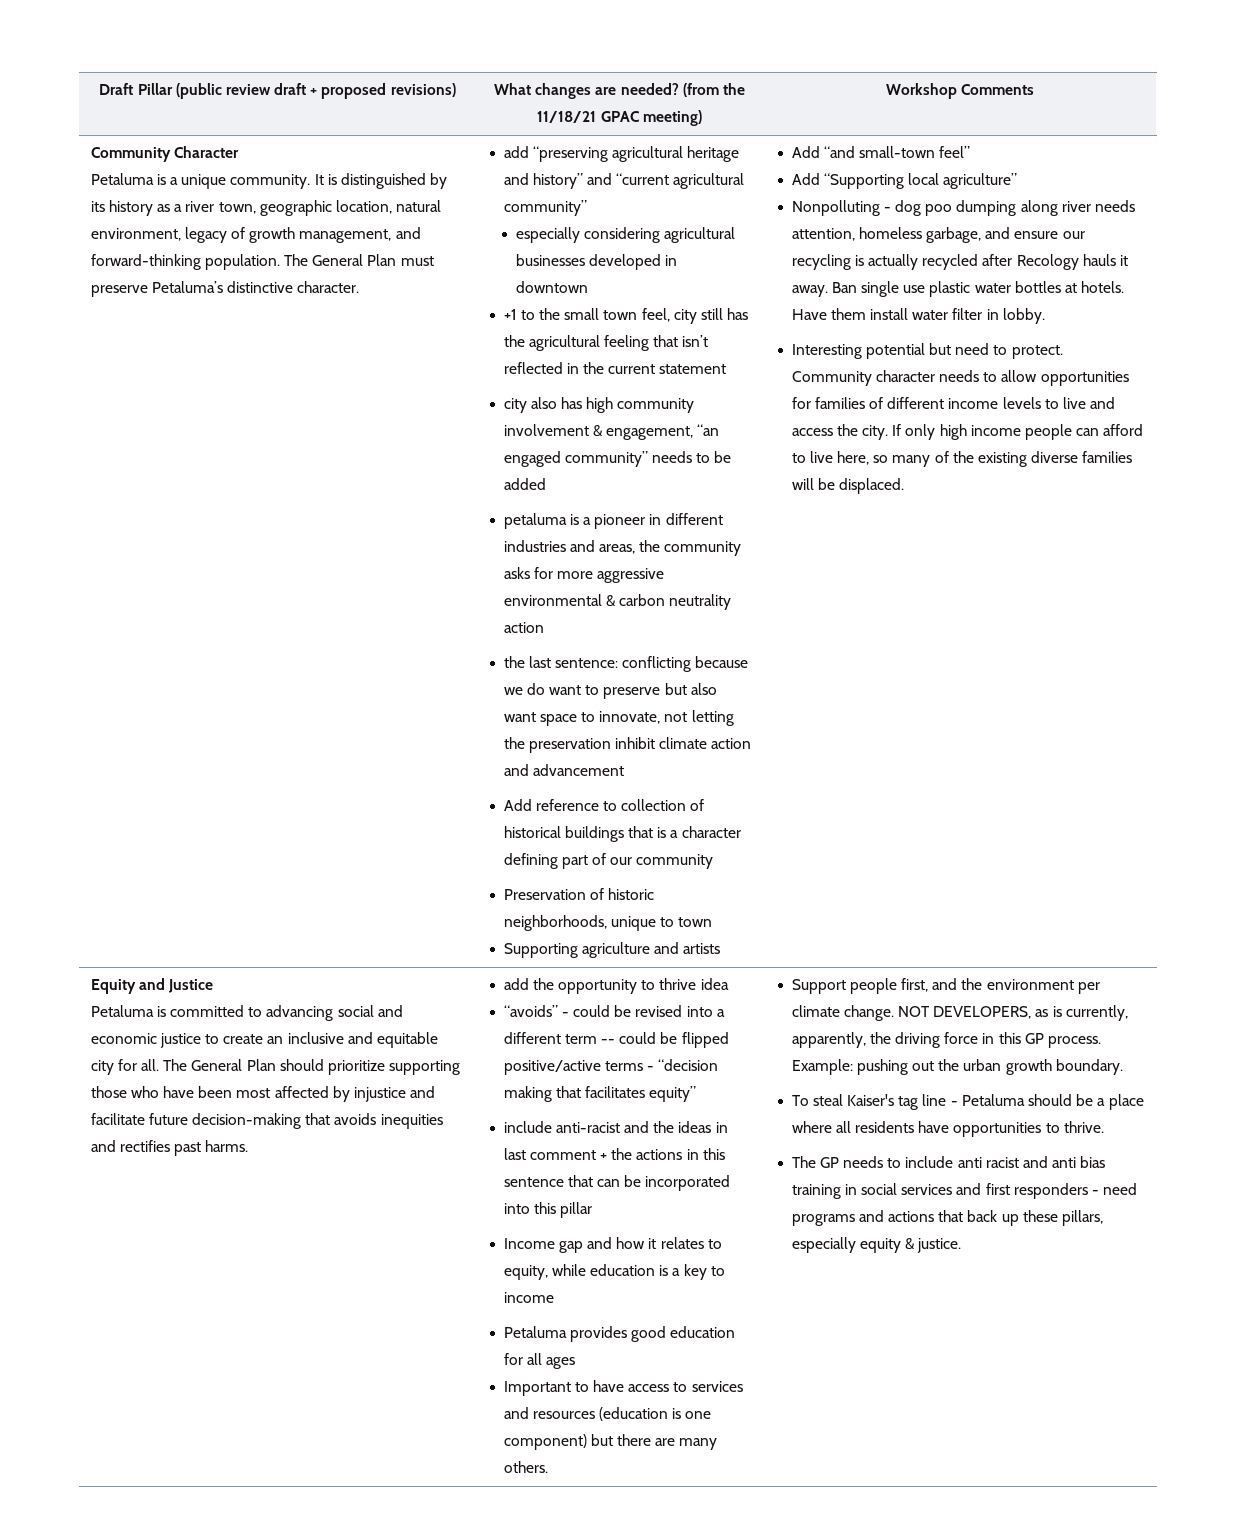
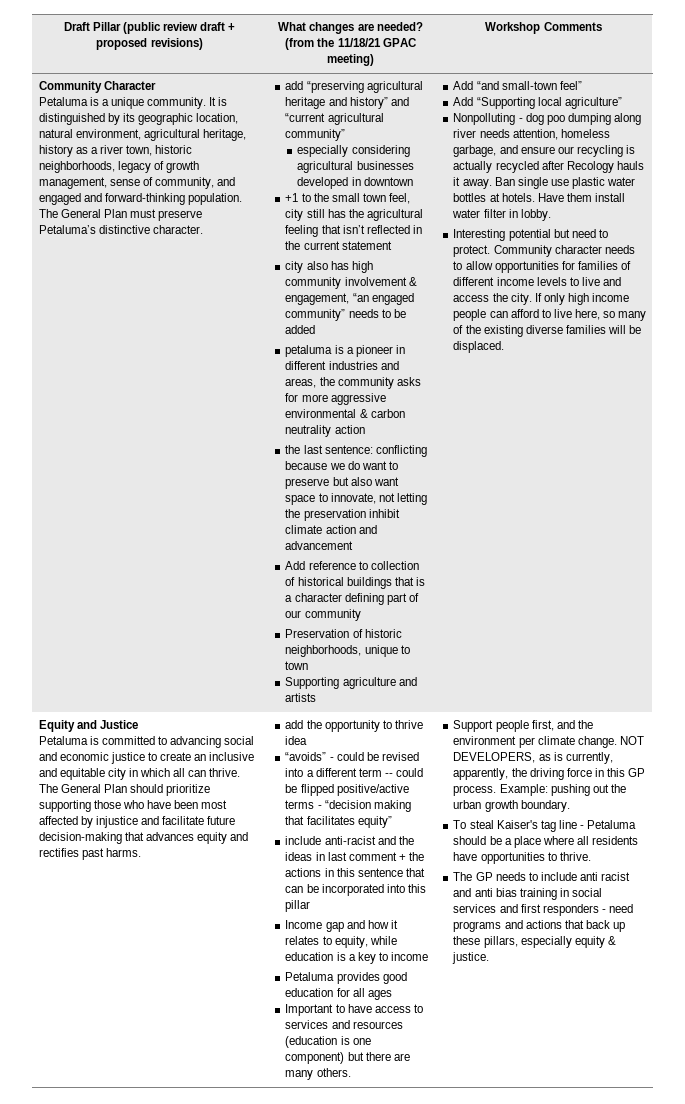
(105, 206) none -> [138,113,239,125] [38,129,247,141] geographic location, natural environment, agricultural heritage,
[259,200,442,216] [90,227,392,243] geographic location, natural environment, legacy of growth management, -> [155,145,193,154] [38,161,200,173] [38,177,236,189] [38,193,81,205] historic neighborhoods, legacy of growth management, sense of community, and engaged
[117,1059,160,1071] for all. -> [129,768,241,777] in which all can thrive.
[334,1113,443,1129] avoids inequities -> [145,832,228,844] advances equity

